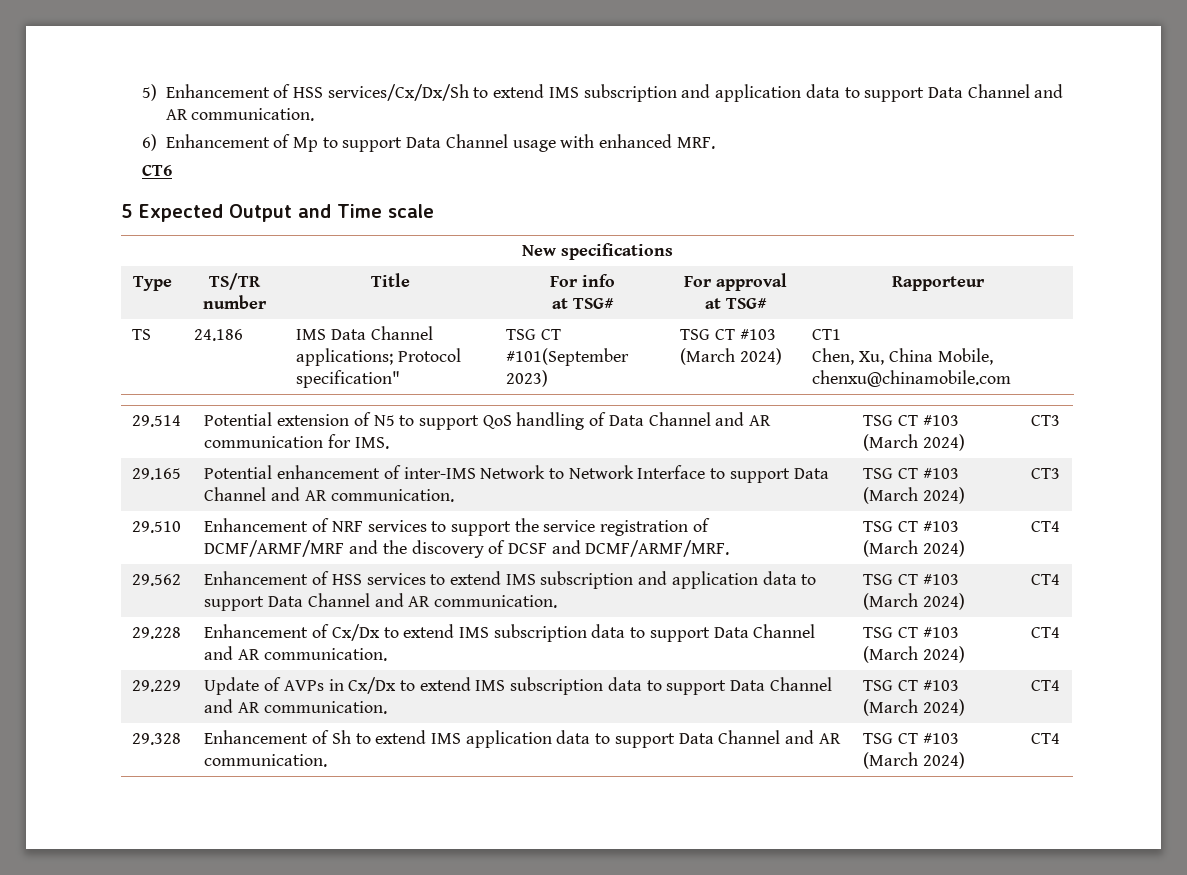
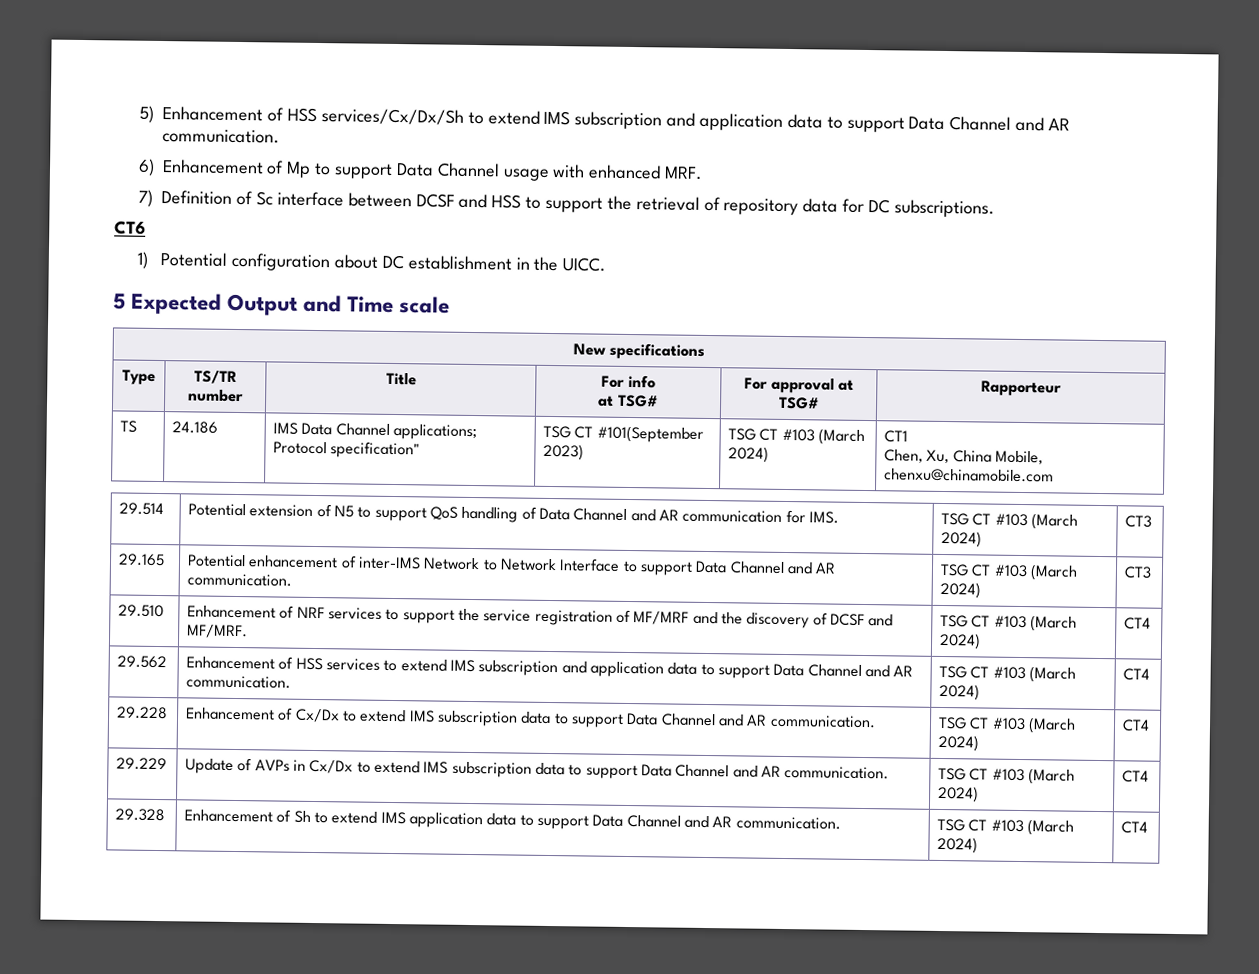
[141,165,172,176] CT6 -> [137,189,995,218] [114,220,146,235] [136,251,607,272] 7) Definition of Sc interface between DCSF and HSS to support the retrieval of repository data for DC subscriptions. // CT6 // 1) Potential configuration about DC establishment in the UICC.
[204,540,345,557] DCMF/ARMF/MRF -> [633,611,690,625] MF/MRF
[585,540,730,557] DCMF/ARMF/MRF. -> [187,624,249,639] MF/MRF.

